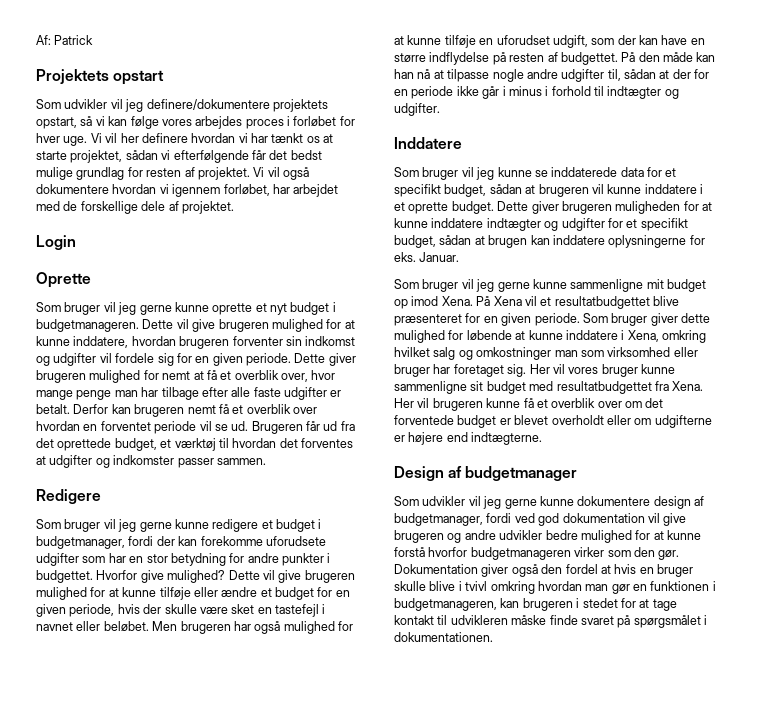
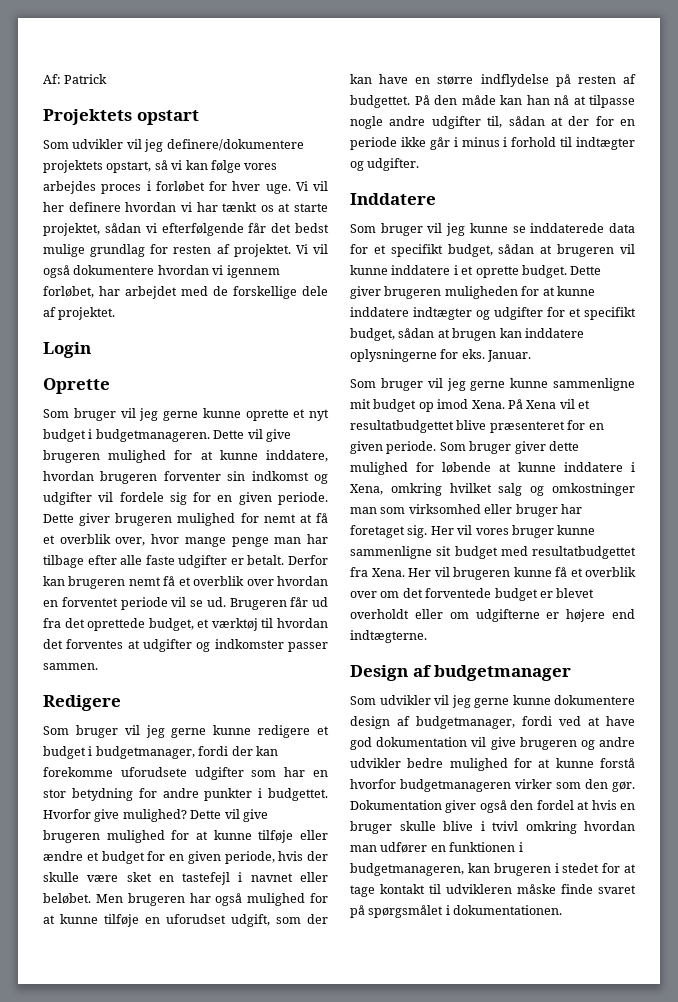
(535, 518) none -> [588,716,635,726] at have
[611,583,630,594] gør -> [380,842,428,853] udfører

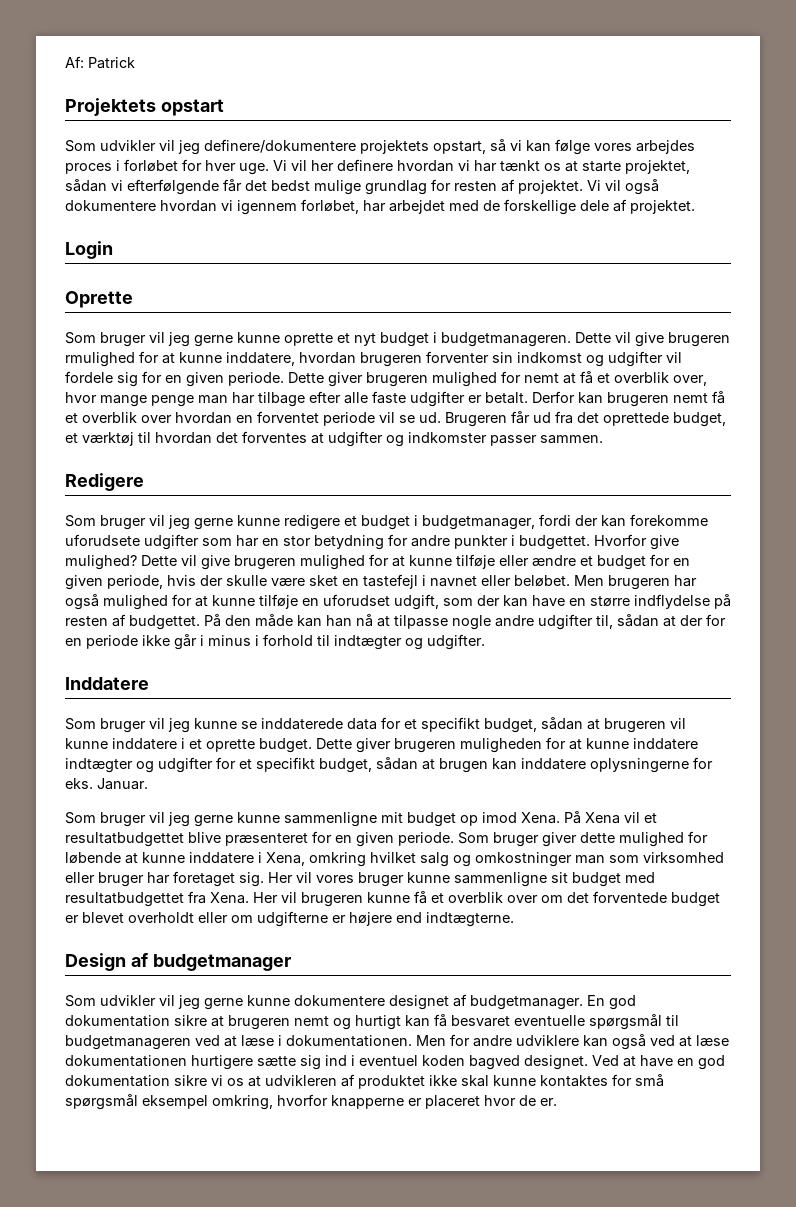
[108,450,167,463] mulighed -> [65,352,135,367] rmulighed
[350,716,635,729] [350,737,635,750] [350,758,635,771] [350,779,635,792] [350,800,635,813] [350,821,635,834] [350,842,523,853] [350,863,636,876] [350,884,636,897] [350,905,563,918] design af budgetmanager, fordi ved at have god dokumentation vil give brugeren og andre udvikler bedre mulighed for at kunne forstå hvorfor budgetmanageren virker som den gør. Dokumentation giver også den fordel at hvis en bruger skulle blive i tvivl omkring hvordan man udfører en funktionen i budgetmanageren, kan brugeren i stedet for at tage kontakt til udvikleren måske finde svaret på spørgsmålet i dokumentationen. -> [389,994,636,1010] [65,1014,679,1030] [65,1034,729,1050] [65,1055,725,1070] [65,1074,664,1089] [65,1094,557,1110] designet af budgetmanager. En god dokumentation sikre at brugeren nemt og hurtigt kan få besvaret eventuelle spørgsmål til budgetmanageren ved at læse i dokumentationen. Men for andre udviklere kan også ved at læse dokumentationen hurtigere sætte sig ind i eventuel koden bagved designet. Ved at have en god dokumentation sikre vi os at udvikleren af produktet ikke skal kunne kontaktes for små spørgsmål eksempel omkring, hvorfor knapperne er placeret hvor de er.

